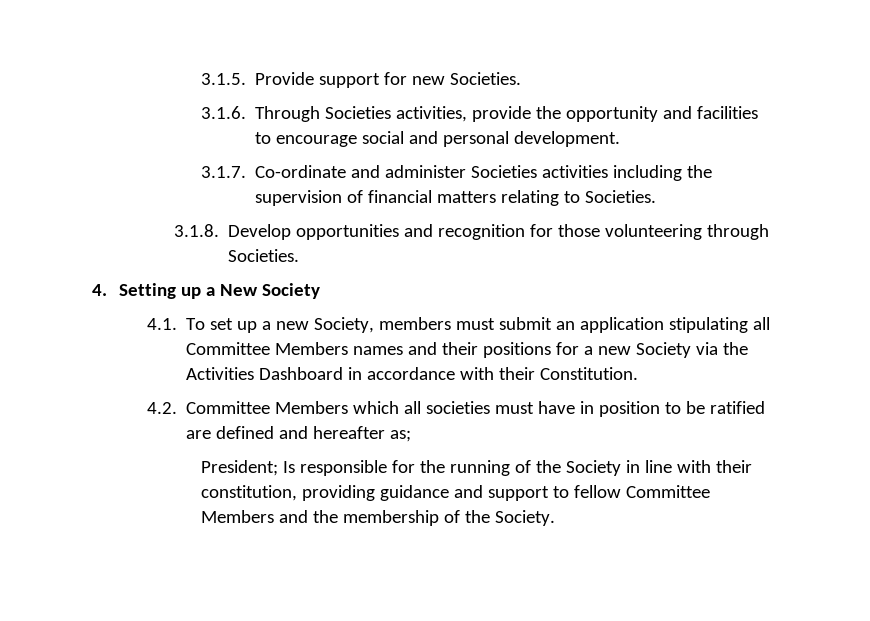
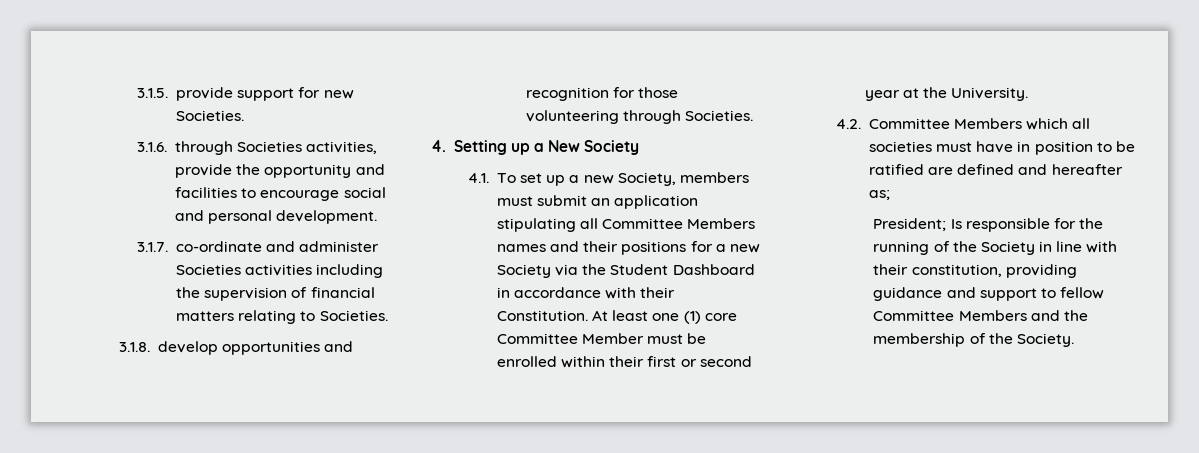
[255,72,315,85] Provide -> [176,87,234,101] provide
[255,106,321,122] Through -> [175,141,234,155] through
[255,165,347,178] Co-ordinate -> [176,241,263,252] co-ordinate
[228,224,292,240] Develop -> [157,341,218,355] develop
[185,367,254,380] Activities -> [610,264,669,275] Student
(638, 373) none -> [592,310,737,324] [496,333,707,344] [496,356,752,368] [864,87,1029,101] At least one (1) core Committee Member must be enrolled within their first or second year at the University.

